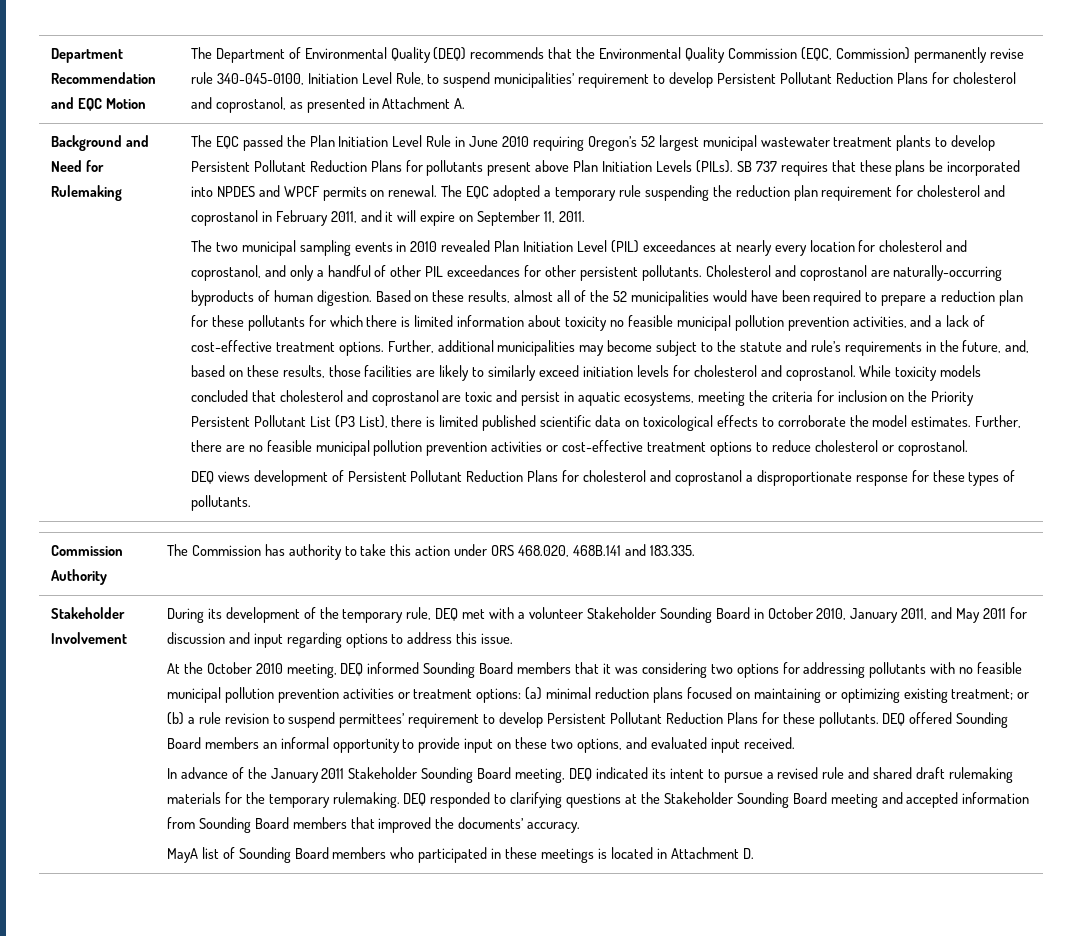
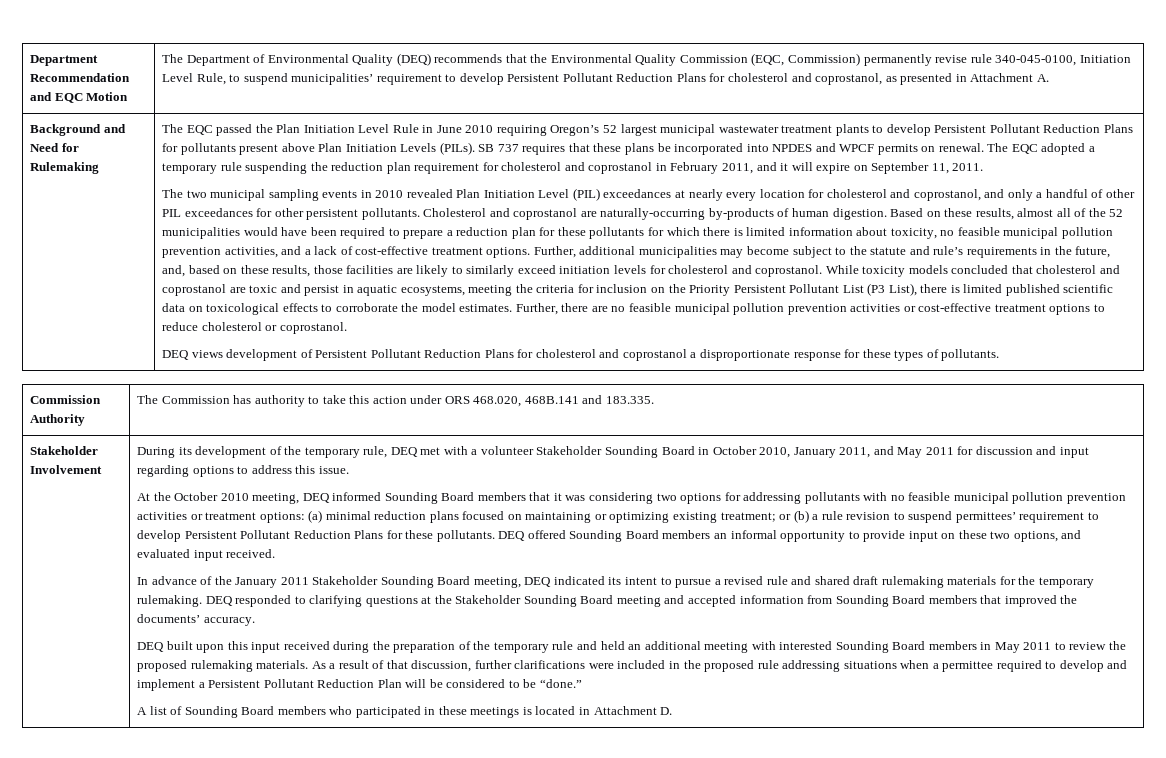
[190,290,254,306] byproducts -> [708,208,774,220] by-products
[565,316,608,331] toxicity -> [890,228,937,239] toxicity,
[166,848,198,863] MayA -> [137,641,1126,653] [137,660,1128,672] [137,679,582,691] [137,707,148,715] DEQ built upon this input received during the preparation of the temporary rule and held an additional meeting with interested Sounding Board members in May 2011 to review the proposed rulemaking materials. As a result of that discussion, further clarifications were included in the proposed rule addressing situations when a permittee required to develop and implement a Persistent Pollutant Reduction Plan will be considered to be “done.” // A

